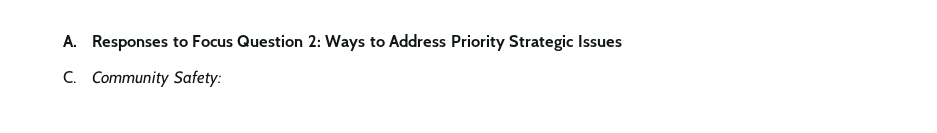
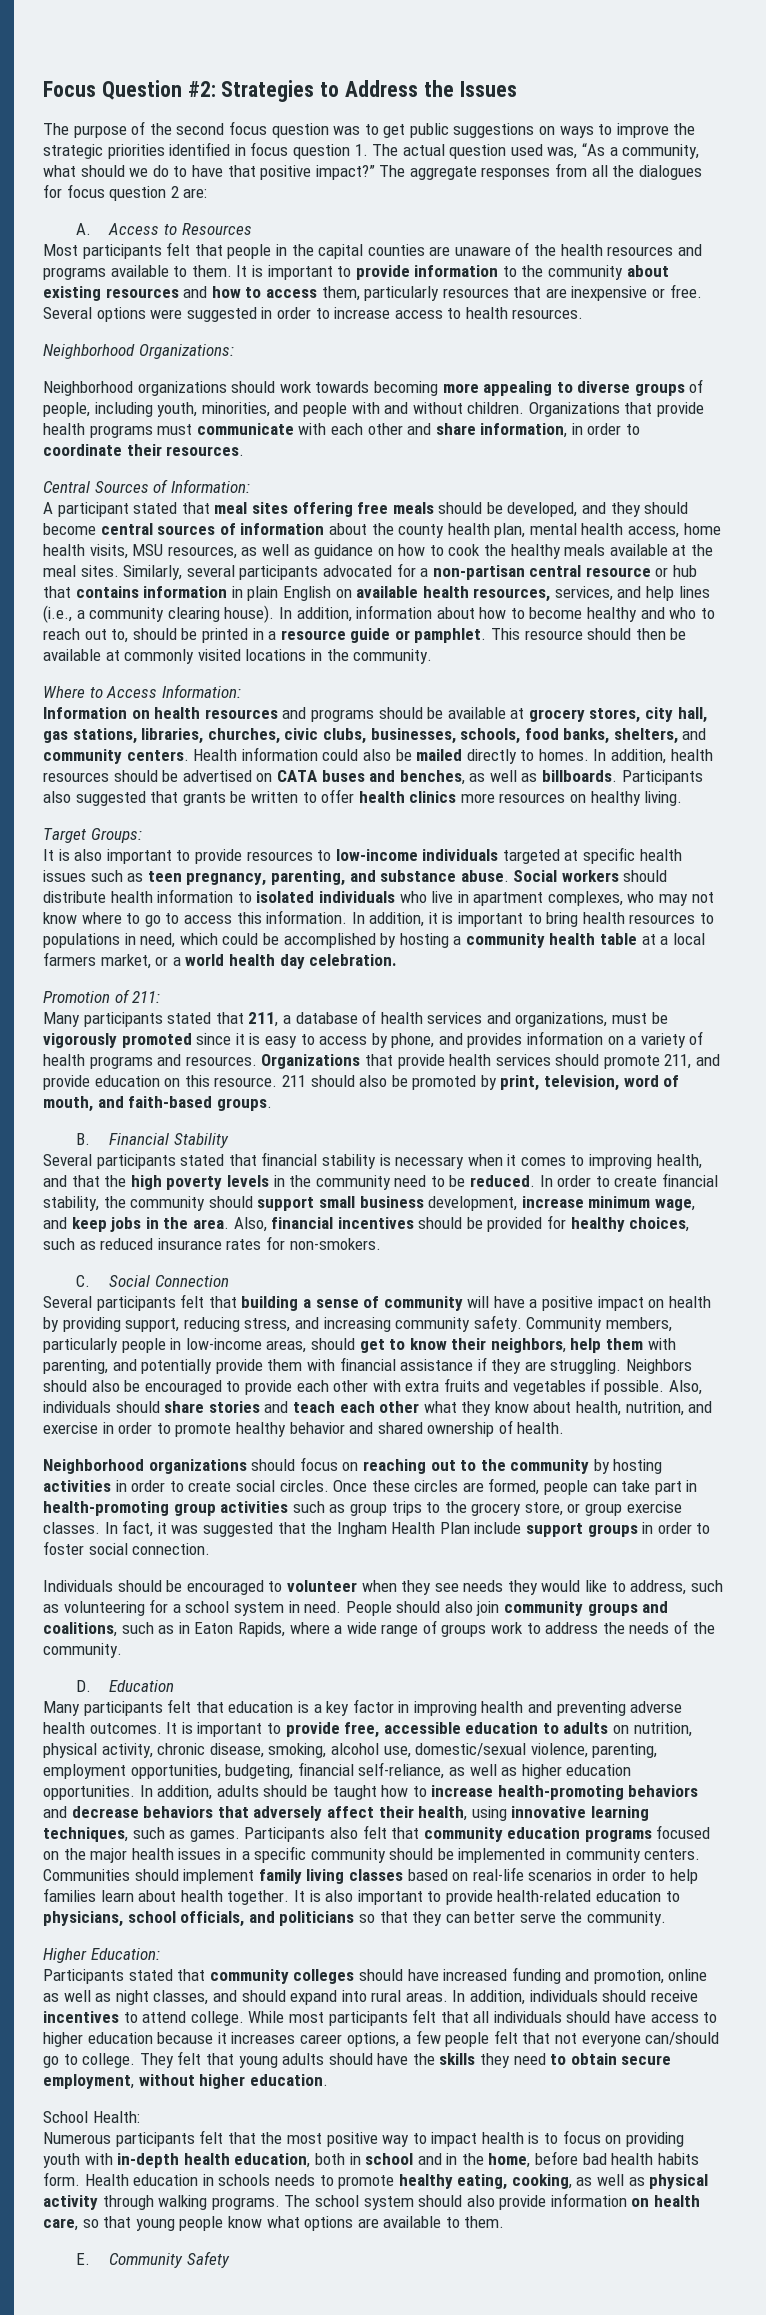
[62,34,622,51] [62,70,221,87] A. Responses to Focus Question 2: Ways to Address Priority Strategic Issues // C. Community Safety: -> [43,80,517,102] [43,121,696,138] [43,142,700,159] [43,163,702,180] [43,184,208,201] [76,223,252,235] [43,242,702,259] [43,265,669,280] [43,284,702,301] [43,307,584,322] [43,344,234,359] [43,379,704,396] [43,402,705,417] [43,423,641,438] [43,444,245,456] [43,479,250,493] [43,502,689,517] [43,523,721,538] [43,544,714,559] [43,563,698,580] [43,586,710,602] [43,605,715,623] [43,628,687,643] [43,649,433,664] [43,684,241,698] [43,707,707,723] [43,728,707,744] [43,747,713,764] [43,770,703,785] [43,789,683,806] [43,828,142,843] [43,847,682,864] [43,870,668,886] [43,889,714,906] [43,910,715,927] [43,933,705,948] [43,952,398,969] [43,989,161,1003] [43,1010,668,1027] [43,1031,704,1048] [43,1054,721,1069] [43,1075,680,1091] [43,1096,272,1112] [76,1133,230,1148] [43,1152,702,1169] [43,1173,719,1190] [43,1196,695,1211] [43,1215,690,1232] [43,1236,381,1250] [76,1275,230,1287] [43,1294,711,1311] [43,1315,672,1332] [43,1338,676,1353] [43,1357,693,1374] [43,1378,702,1395] [43,1401,713,1416] [43,1420,565,1437] [43,1457,663,1474] [43,1478,698,1495] [43,1501,682,1516] [43,1520,711,1537] [43,1541,211,1555] [43,1580,723,1595] [43,1599,669,1616] [43,1620,715,1637] [43,1643,122,1658] [76,1680,175,1692] [43,1699,683,1716] [43,1722,692,1738] [43,1743,658,1758] [43,1762,632,1779] [43,1785,699,1800] [43,1806,649,1821] [43,1825,711,1842] [43,1846,701,1863] [43,1867,698,1884] [43,1888,680,1905] [43,1911,667,1927] [43,1948,160,1963] [43,1967,708,1984] [43,1990,698,2005] [43,2009,718,2026] [43,2030,720,2047] [43,2051,672,2068] [43,2074,328,2089] [43,2111,140,2123] [43,2130,684,2147] [43,2151,699,2168] [43,2172,709,2190] [43,2193,701,2210] [43,2216,505,2231] [76,2251,231,2268] Focus Question #2: Strategies to Address the Issues // The purpose of the second focus question was to get public suggestions on ways to improve the strategic priorities identified in focus question 1. The actual question used was, “As a community, what should we do to have that positive impact?” The aggregate responses from all the dialogues for focus question 2 are: // A. Access to Resources // Most participants felt that people in the capital counties are unaware of the health resources and programs available to them. It is important to provide information to the community about existing resources and how to access them, particularly resources that are inexpensive or free. Several options were suggested in order to increase access to health resources. // Neighborhood Organizations: // Neighborhood organizations should work towards becoming more appealing to diverse groups of people, including youth, minorities, and people with and without children. Organizations that provide health programs must communicate with each other and share information, in order to coordinate their resources. // Central Sources of Information: // A participant stated that meal sites offering free meals should be developed, and they should become central sources of information about the county health plan, mental health access, home health visits, MSU resources, as well as guidance on how to cook the healthy meals available at the meal sites. Similarly, several participants advocated for a non-partisan central resource or hub that contains information in plain English on available health resources, services, and help lines (i.e., a community clearing house). In addition, information about how to become healthy and who to reach out to, should be printed in a resource guide or pamphlet. This resource should then be available at commonly visited locations in the community. // Where to Access Information: // Information on health resources and programs should be available at grocery stores, city hall, gas stations, libraries, churches, civic clubs, businesses, schools, food banks, shelters, and community centers. Health information could also be mailed directly to homes. In addition, health resources should be advertised on CATA buses and benches, as well as billboards. Participants also suggested that grants be written to offer health clinics more resources on healthy living. // Target Groups: // It is also important to provide resources to low-income individuals targeted at specific health issues such as teen pregnancy, parenting, and substance abuse. Social workers should distribute health information to isolated individuals who live in apartment complexes, who may not know where to go to access this information. In addition, it is important to bring health resources to populations in need, which could be accomplished by hosting a community health table at a local farmers market, or a world health day celebration. // Promotion of 211: // Many participants stated that 211, a database of health services and organizations, must be vigorously promoted since it is easy to access by phone, and provides information on a variety of health programs and resources. Organizations that provide health services should promote 211, and provide education on this resource. 211 should also be promoted by print, television, word of mouth, and faith-based groups. // B. Financial Stability // Several participants stated that financial stability is necessary when it comes to improving health, and that the high poverty levels in the community need to be reduced. In order to create financial stability, the community should support small business development, increase minimum wage, and keep jobs in the area. Also, financial incentives should be provided for healthy choices, such as reduced insurance rates for non-smokers. // C. Social Connection // Several participants felt that building a sense of community will have a positive impact on health by providing support, reducing stress, and increasing community safety. Community members, particularly people in low-income areas, should get to know their neighbors, help them with parenting, and potentially provide them with financial assistance if they are struggling. Neighbors should also be encouraged to provide each other with extra fruits and vegetables if possible. Also, individuals should share stories and teach each other what they know about health, nutrition, and exercise in order to promote healthy behavior and shared ownership of health. // Neighborhood organizations should focus on reaching out to the community by hosting activities in order to create social circles. Once these circles are formed, people can take part in health-promoting group activities such as group trips to the grocery store, or group exercise classes. In fact, it was suggested that the Ingham Health Plan include support groups in order to foster social connection. // Individuals should be encouraged to volunteer when they see needs they would like to address, such as volunteering for a school system in need. People should also join community groups and coalitions, such as in Eaton Rapids, where a wide range of groups work to address the needs of the community. // D. Education // Many participants felt that education is a key factor in improving health and preventing adverse health outcomes. It is important to provide free, accessible education to adults on nutrition, physical activity, chronic disease, smoking, alcohol use, domestic/sexual violence, parenting, employment opportunities, budgeting, financial self-reliance, as well as higher education opportunities. In addition, adults should be taught how to increase health-promoting behaviors and decrease behaviors that adversely affect their health, using innovative learning techniques, such as games. Participants also felt that community education programs focused on the major health issues in a specific community should be implemented in community centers. Communities should implement family living classes based on real-life scenarios in order to help families learn about health together. It is also important to provide health-related education to physicians, school officials, and politicians so that they can better serve the community. // Higher Education: // Participants stated that community colleges should have increased funding and promotion, online as well as night classes, and should expand into rural areas. In addition, individuals should receive incentives to attend college. While most participants felt that all individuals should have access to higher education because it increases career options, a few people felt that not everyone can/should go to college. They felt that young adults should have the skills they need to obtain secure employment, without higher education. // School Health: // Numerous participants felt that the most positive way to impact health is to focus on providing youth with in-depth health education, both in school and in the home, before bad health habits form. Health education in schools needs to promote healthy eating, cooking, as well as physical activity through walking programs. The school system should also provide information on health care, so that young people know what options are available to them. // E. Community Safety

